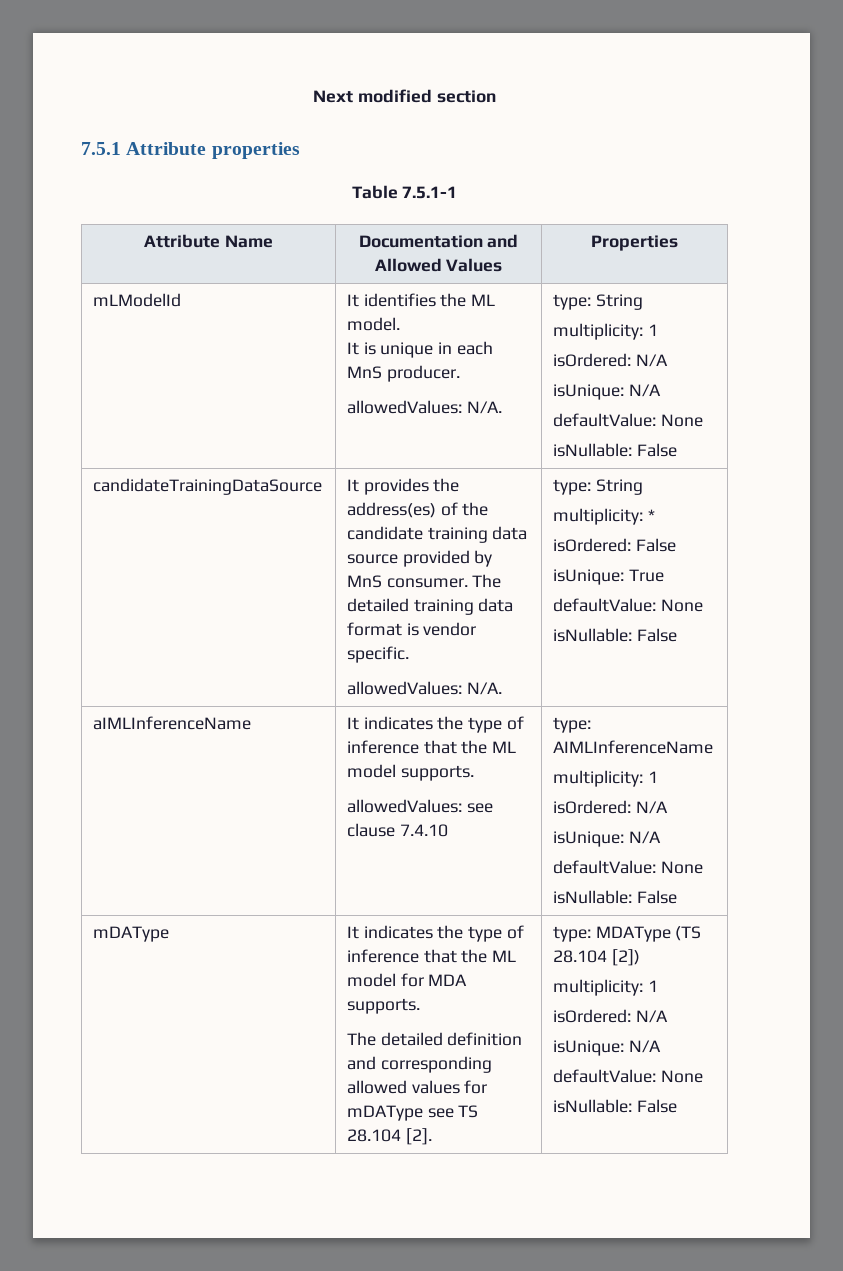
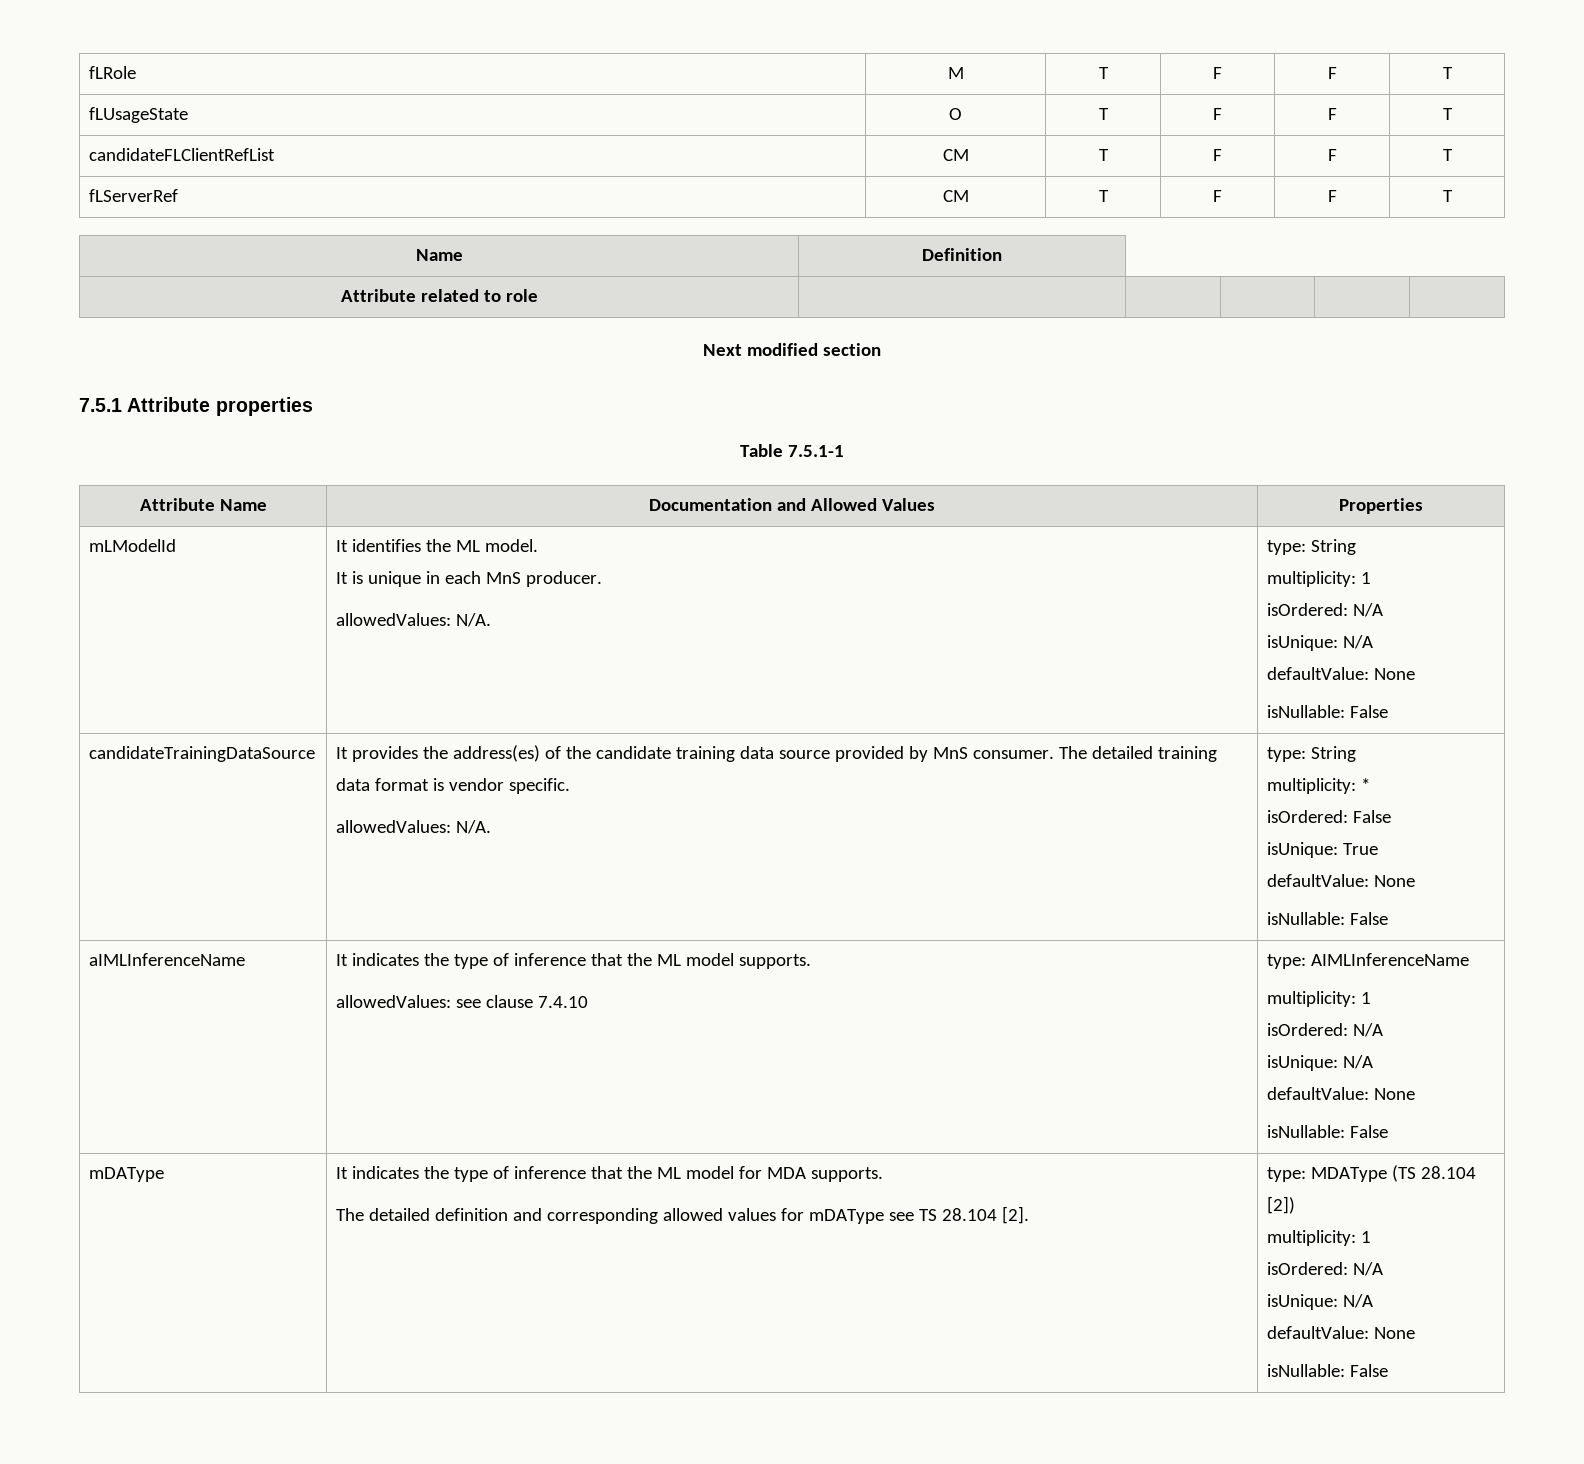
(313, 96) none -> [89,66,137,79] [947,67,964,79] [1098,67,1109,79] [1213,67,1222,79] [1327,67,1337,79] [1442,67,1453,79] [89,107,189,123] [948,108,962,120] [1098,108,1109,120] [1213,108,1222,120] [1327,108,1337,120] [1442,108,1453,120] [89,148,276,161] [942,149,969,161] [1098,149,1109,161] [1213,149,1222,161] [1327,149,1337,161] [1442,149,1453,161] [89,189,179,202] [942,190,969,202] [1098,190,1109,202] [1213,190,1222,202] [1327,190,1337,202] [1442,190,1453,202] [415,249,463,261] [921,248,1002,261] [340,289,538,302] fLRole | M | T | F | F | T // fLUsageState | O | T | F | F | T // candidateFLClientRefList | CM | T | F | F | T // fLServerRef | CM | T | F | F | T // Name | Definition // Attribute related to role | | | | | //

